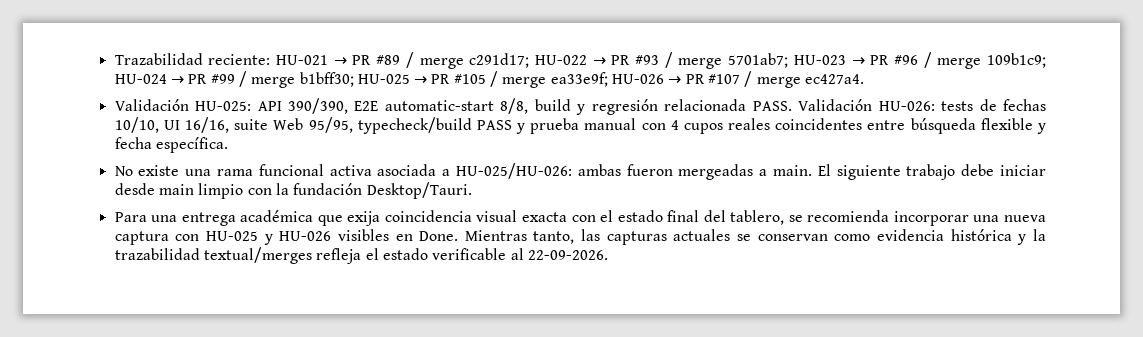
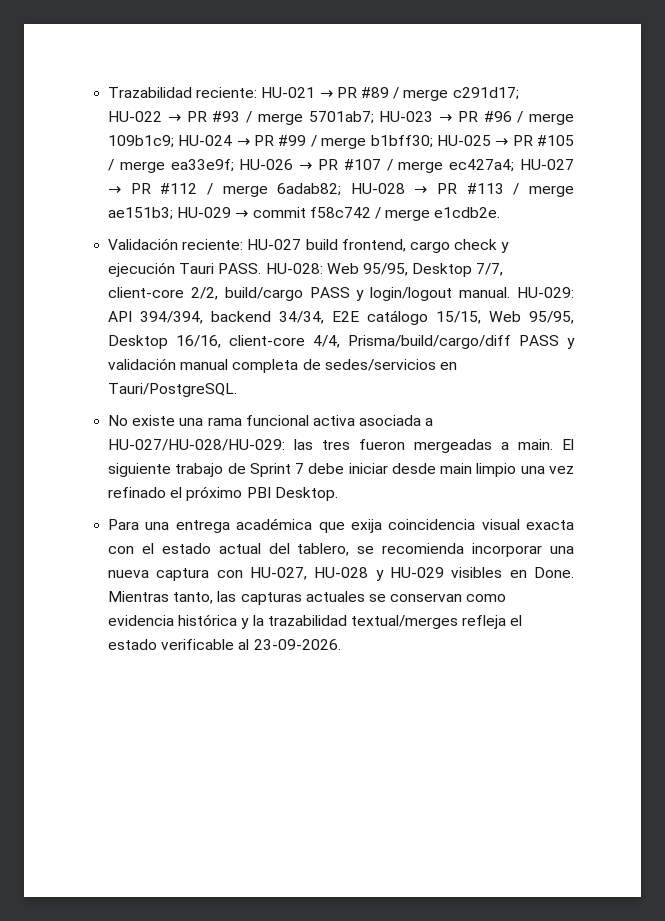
[805,74,865,84] [114,98,1046,115] [114,117,1046,134] [114,137,228,153] ec427a4. // Validación HU-025: API 390/390, E2E automatic-start 8/8, build y regresión relacionada PASS. Validación HU-026: tests de fechas 10/10, UI 16/16, suite Web 95/95, typecheck/build PASS y prueba manual con 4 cupos reales coincidentes entre búsqueda flexible y fecha específica. -> [449,159,574,172] [108,183,574,197] [108,207,501,221] [108,238,510,253] [108,262,504,277] [108,287,575,301] [108,310,574,325] [108,335,575,349] [108,358,457,373] [108,383,238,397] ec427a4; HU-027 → PR #112 / merge 6adab82; HU-028 → PR #113 / merge ae151b3; HU-029 → commit f58c742 / merge e1cdb2e. // Validación reciente: HU-027 build frontend, cargo check y ejecución Tauri PASS. HU-028: Web 95/95, Desktop 7/7, client-core 2/2, build/cargo PASS y login/logout manual. HU-029: API 394/394, backend 34/34, E2E catálogo 15/15, Web 95/95, Desktop 16/16, client-core 4/4, Prisma/build/cargo/diff PASS y validación manual completa de sedes/servicios en Tauri/PostgreSQL.
[456,163,621,179] HU-025/HU-026: ambas -> [108,439,351,451] HU-027/HU-028/HU-029: las tres
(956, 172) none -> [227,463,305,477] de Sprint 7
[247,182,472,199] con la fundación Desktop/Tauri. -> [520,466,574,474] [108,486,338,501] una vez refinado el próximo PBI Desktop.
[667,210,700,222] final -> [218,543,261,554] actual
[205,231,332,245] HU-025 y HU-026 -> [250,567,445,581] HU-027, HU-028 y HU-029
[527,250,608,260] 22-09-2026. -> [253,639,341,650] 23-09-2026.

